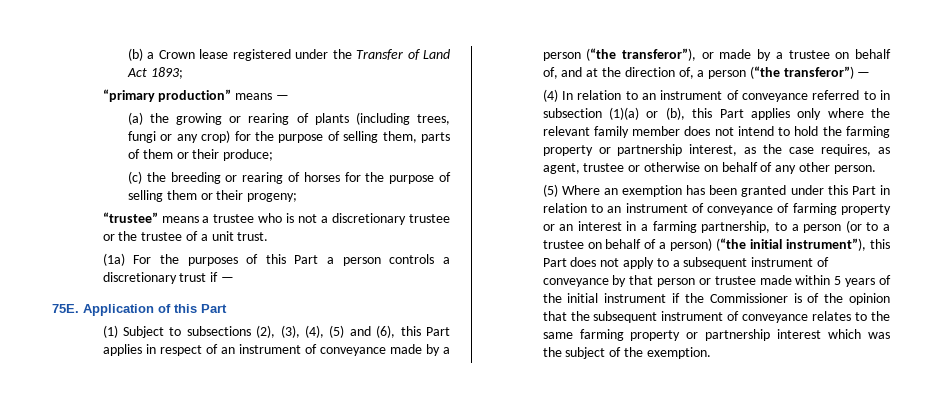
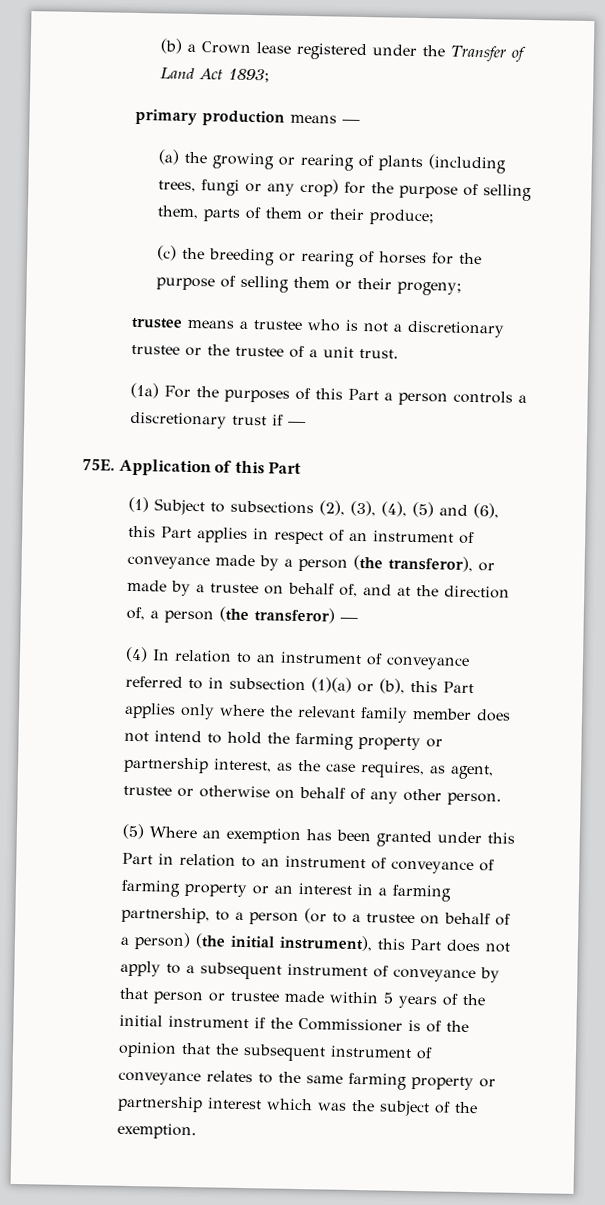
[102,89,232,102] “primary production” -> [135,108,286,127] primary production
[102,212,158,223] “trustee” -> [131,317,184,329] trustee
[586,48,697,61] (“the transferor”), -> [353,554,474,573] (the transferor),
[749,66,854,79] (“the transferor”) -> [219,606,336,624] (the transferor)
[716,238,867,251] (“the initial instrument”), -> [195,933,374,952] (the initial instrument),

